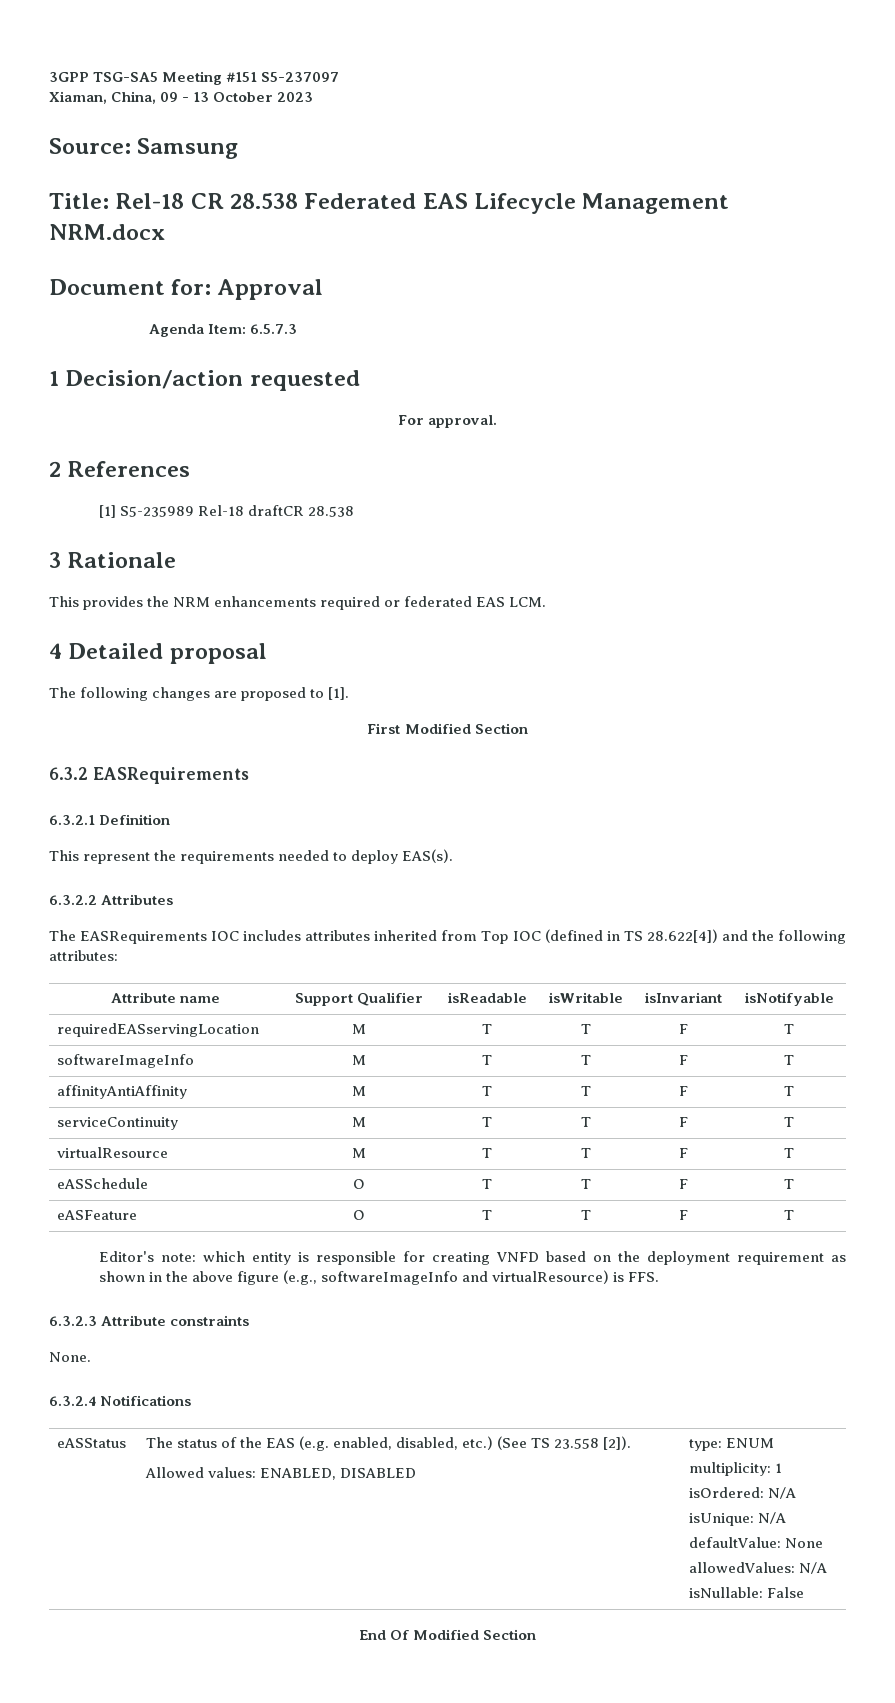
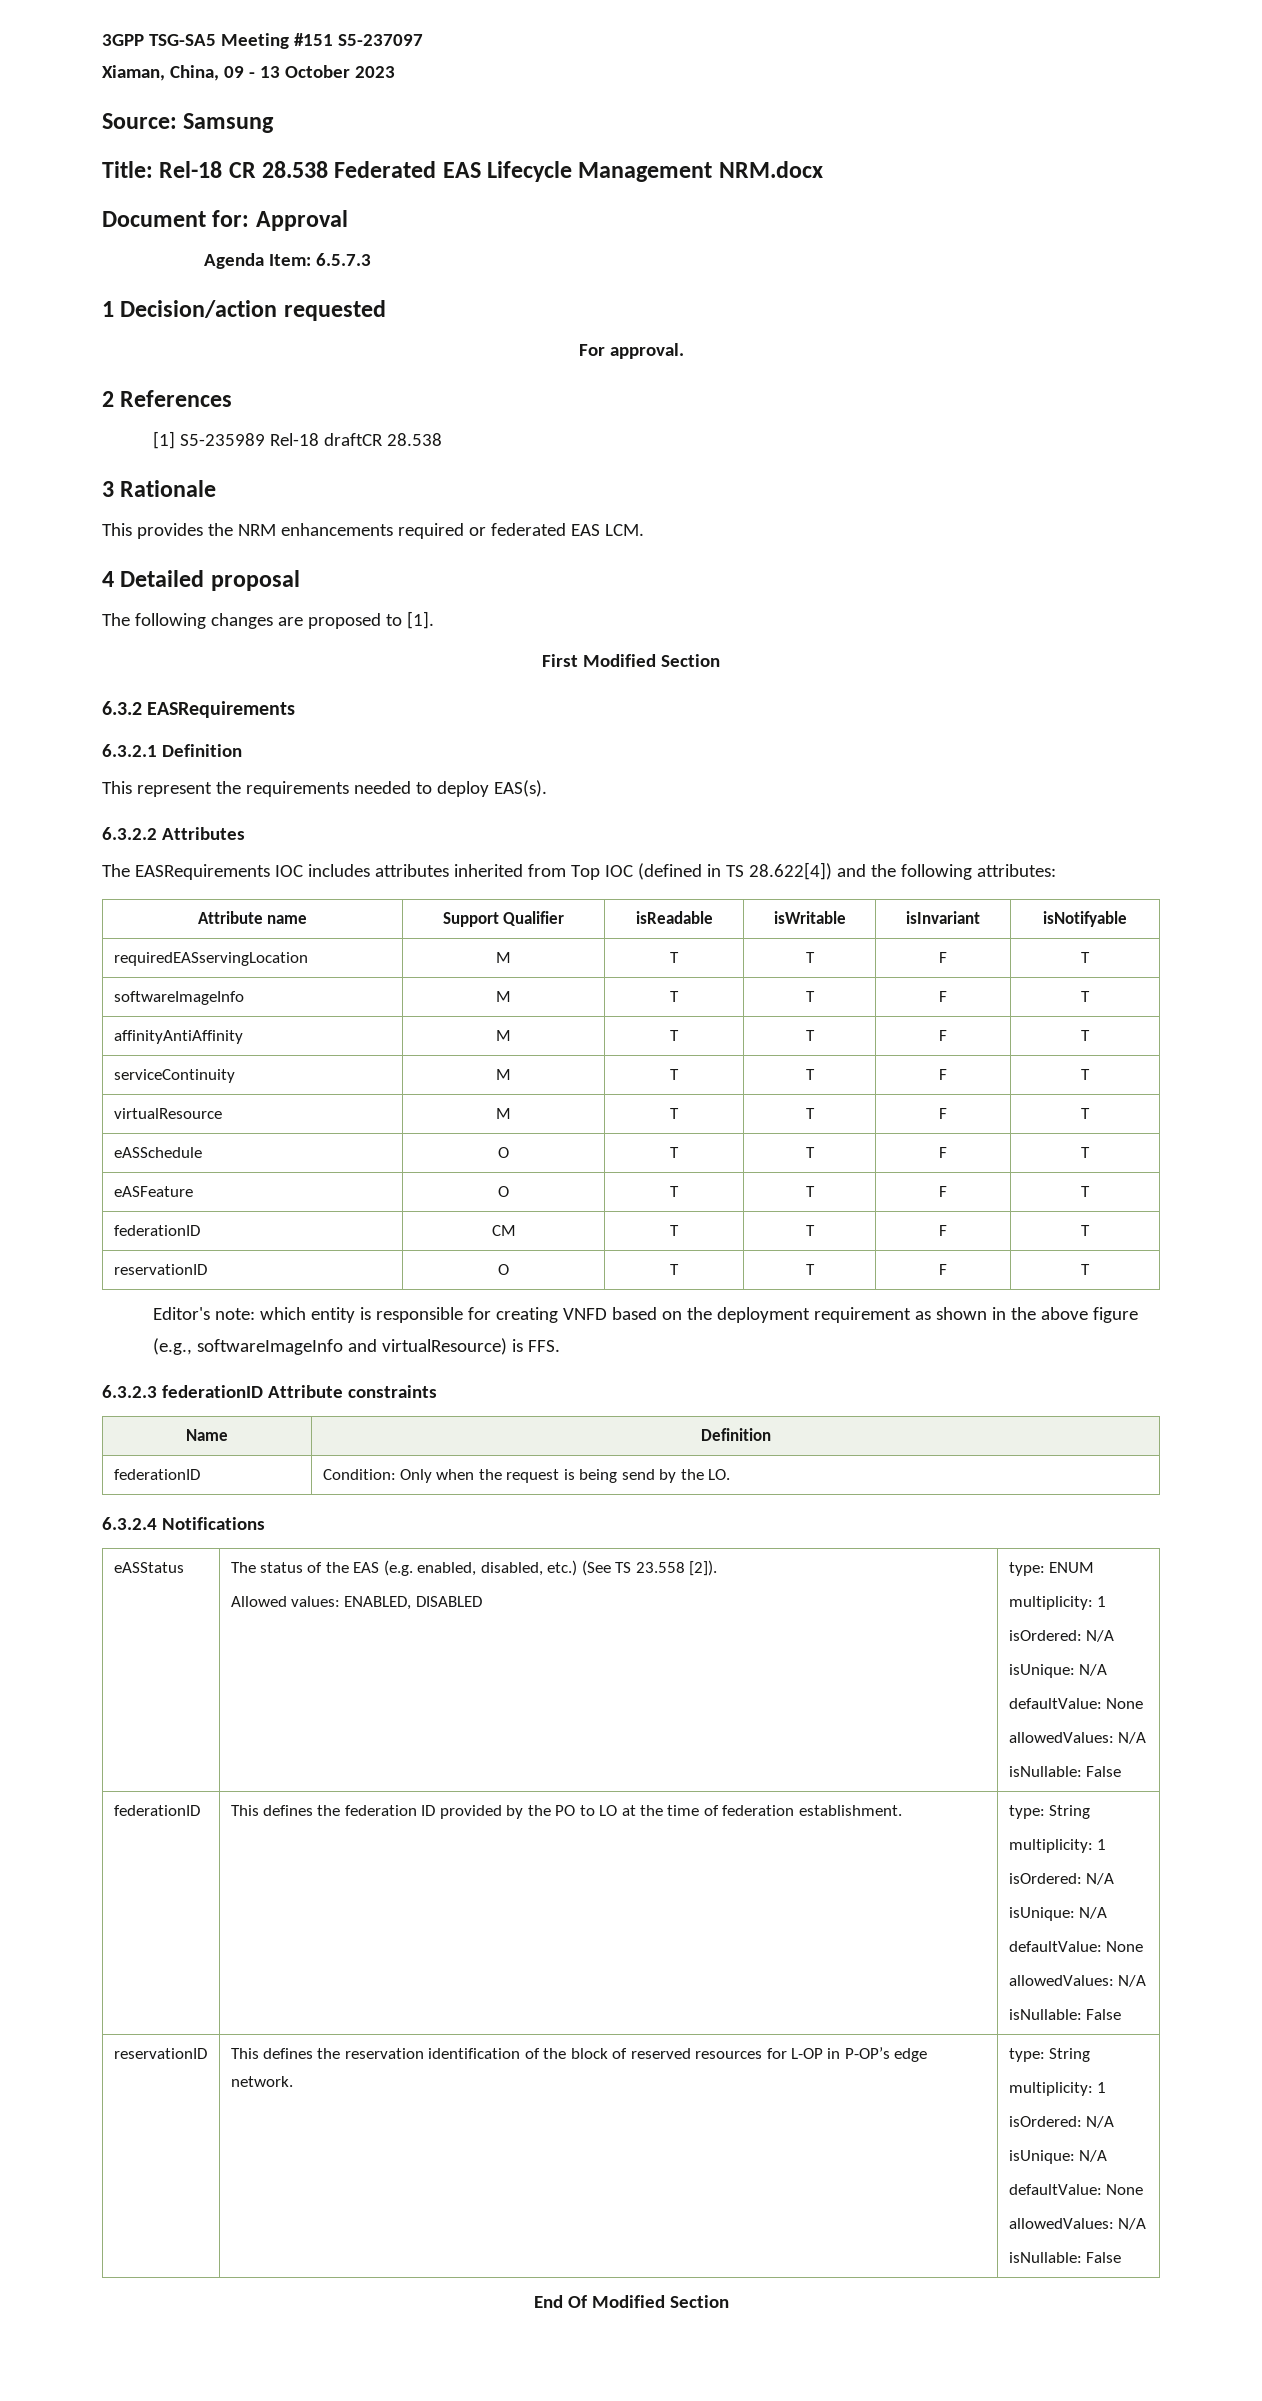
(794, 1215) none -> [113,1225,200,1236] [491,1225,516,1236] [670,1225,679,1236] [805,1225,815,1236] [939,1225,947,1236] [1081,1225,1090,1236] [113,1264,207,1275] [498,1264,509,1275] [670,1264,679,1275] [805,1264,815,1275] [939,1264,947,1275] [1081,1264,1090,1275] // federationID | CM | T | T | F | T // reservationID | O | T | T | F | T
(97, 1321) none -> [161,1385,263,1398] federationID
[49,1352,91,1362] // None. -> [186,1429,228,1441] [700,1428,771,1441] [113,1469,200,1480] [322,1469,731,1483] // Name | Definition // federationID | Condition: Only when the request is being send by the LO.
(804, 1592) none -> [113,1805,200,1816] [230,1805,902,1819] [1008,1805,1090,1819] [1008,1839,1106,1853] [1008,1873,1114,1885] [1008,1907,1107,1921] [1008,1941,1143,1952] [1008,1975,1146,1987] [1008,2009,1121,2020] [113,2048,207,2059] [230,2047,928,2062] [230,2076,293,2087] [1008,2048,1090,2062] [1008,2082,1106,2096] [1008,2116,1114,2128] [1008,2150,1107,2164] [1008,2184,1143,2195] [1008,2218,1146,2230] [1008,2252,1121,2263] // federationID | This defines the federation ID provided by the PO to LO at the time of federation establishment. | type: String // multiplicity: 1 // isOrdered: N/A // isUnique: N/A // defaultValue: None // allowedValues: N/A // isNullable: False // reservationID | This defines the reservation identification of the block of reserved resources for L-OP in P-OP’s edge network. | type: String // multiplicity: 1 // isOrdered: N/A // isUnique: N/A // defaultValue: None // allowedValues: N/A // isNullable: False

